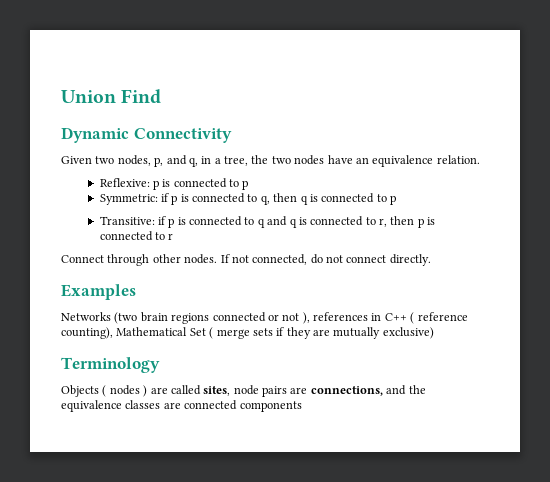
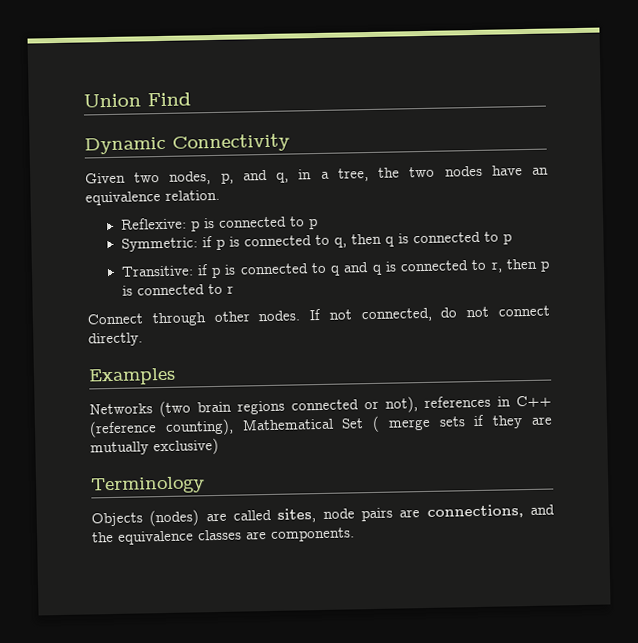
[282,312,310,324] not ), -> [385,396,418,413] not),
[410,312,468,324] ( reference -> [89,420,157,438] (reference
[102,385,148,397] ( nodes ) -> [149,509,200,527] (nodes)
[184,400,302,412] connected components -> [270,527,355,542] components.

